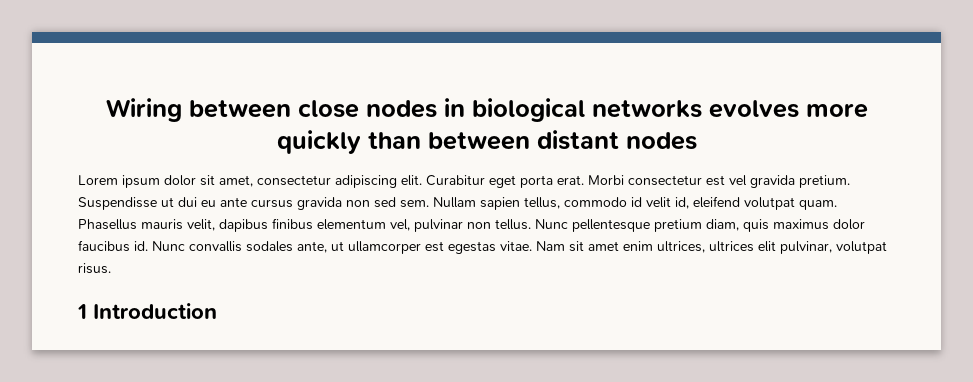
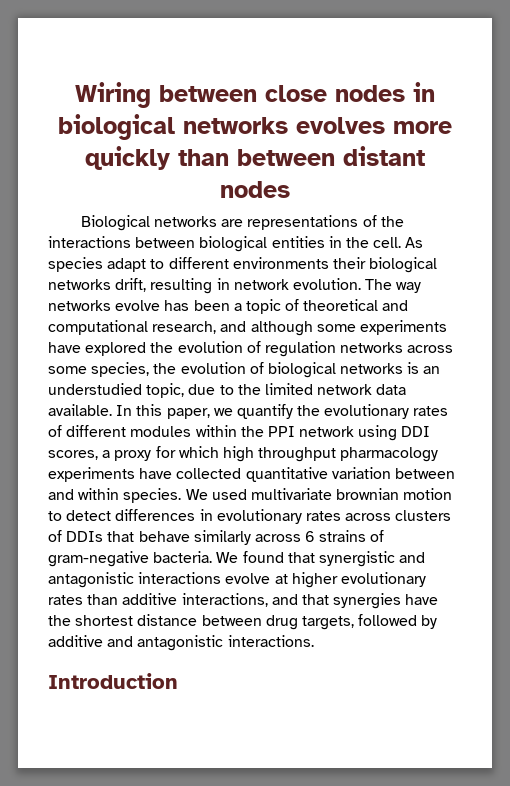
[78,175,850,188] [78,196,837,210] [78,218,865,232] [78,240,887,254] [78,263,111,274] [77,304,87,319] Lorem ipsum dolor sit amet, consectetur adipiscing elit. Curabitur eget porta erat. Morbi consectetur est vel gravida pretium. Suspendisse ut dui eu ante cursus gravida non sed sem. Nullam sapien tellus, commodo id velit id, eleifend volutpat quam. Phasellus mauris velit, dapibus finibus elementum vel, pulvinar non tellus. Nunc pellentesque pretium diam, quis maximus dolor faucibus id. Nunc convallis sodales ante, ut ullamcorper est egestas vitae. Nam sit amet enim ultrices, ultrices elit pulvinar, volutpat risus. // 1 -> [80,215,404,231] [48,236,424,252] [48,257,438,273] [48,278,422,294] [48,299,409,314] [48,320,447,336] [48,341,454,357] [48,362,441,378] [48,383,407,398] [48,404,449,419] [48,425,431,441] [48,446,439,462] [48,467,455,482] [48,488,453,503] [48,509,452,524] [48,530,385,545] [48,551,426,567] [48,572,426,588] [48,593,439,609] [48,614,438,630] [48,635,314,651] Biological networks are representations of the interactions between biological entities in the cell. As species adapt to different environments their biological networks drift, resulting in network evolution. The way networks evolve has been a topic of theoretical and computational research, and although some experiments have explored the evolution of regulation networks across some species, the evolution of biological networks is an understudied topic, due to the limited network data available. In this paper, we quantify the evolutionary rates of different modules within the PPI network using DDI scores, a proxy for which high throughput pharmacology experiments have collected quantitative variation between and within species. We used multivariate brownian motion to detect differences in evolutionary rates across clusters of DDIs that behave similarly across 6 strains of gram-negative bacteria. We found that synergistic and antagonistic interactions evolve at higher evolutionary rates than additive interactions, and that synergies have the shortest distance between drug targets, followed by additive and antagonistic interactions. //

